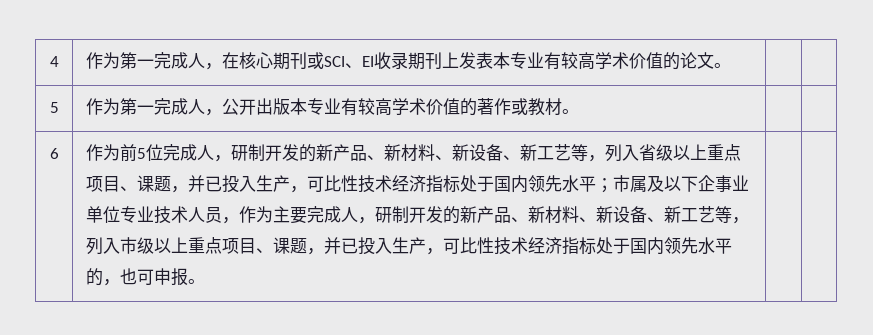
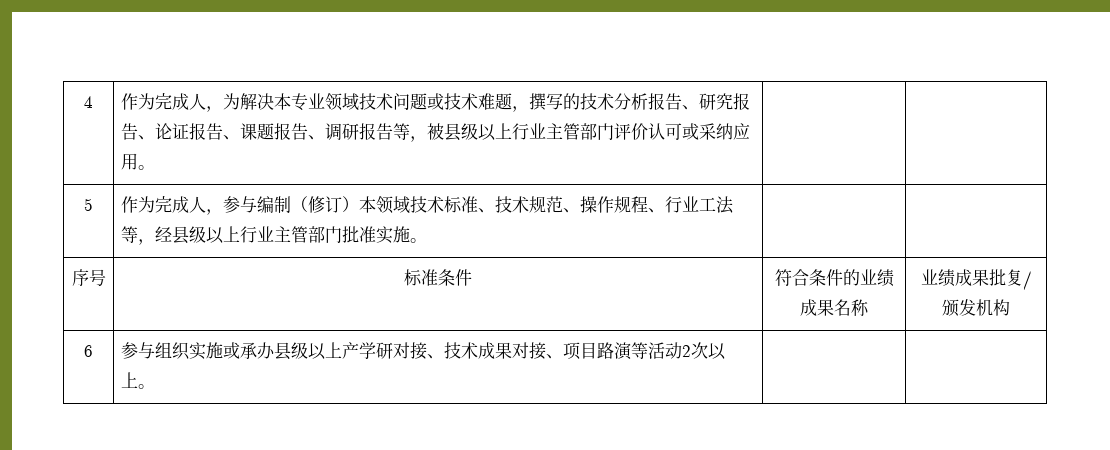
[119,52,714,70] 第一完成人，在核心期刊或SCI、EI收录期刊上发表本专业有较高学术价值的论文 -> [154,93,750,112] [120,123,750,142] [120,153,138,170] 完成人，为解决本专业领域技术问题或技术难题，撰写的技术分析报告、研究报告、论证报告、课题报告、调研报告等，被县级以上行业主管部门评价认可或采纳应用
[119,98,579,116] [49,148,59,159] [85,144,741,162] [85,175,749,193] [85,206,749,224] [85,237,732,255] [85,268,188,286] 第一完成人，公开出版本专业有较高学术价值的著作或教材。 | | // 6 | 作为前5位完成人，研制开发的新产品、新材料、新设备、新工艺等，列入省级以上重点项目、课题，并已投入生产，可比性技术经济指标处于国内领先水平；市属及以下企事业单位专业技术人员，作为主要完成人，研制开发的新产品、新材料、新设备、新工艺等，列入市级以上重点项目、课题，并已投入生产，可比性技术经济指标处于国内领先水平的，也可申报 -> [154,196,734,215] [120,226,427,245] [71,269,106,286] [404,269,472,286] [774,269,894,287] [800,299,869,316] [920,269,1032,290] [942,299,1010,317] [84,345,93,357] [120,342,726,360] [120,372,138,388] 完成人，参与编制（修订）本领域技术标准、技术规范、操作规程、行业工法等，经县级以上行业主管部门批准实施。 | | // 序号 | 标准条件 | 符合条件的业绩成果名称 | 业绩成果批复/颁发机构 // 6 | 参与组织实施或承办县级以上产学研对接、技术成果对接、项目路演等活动2次以上

